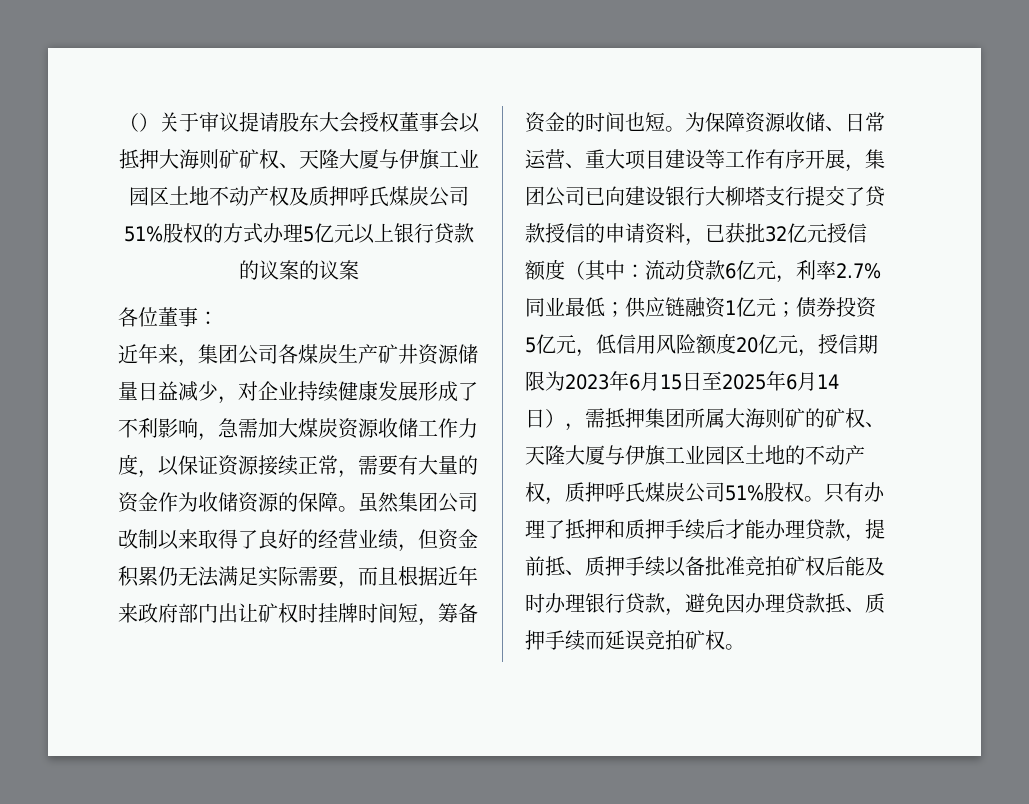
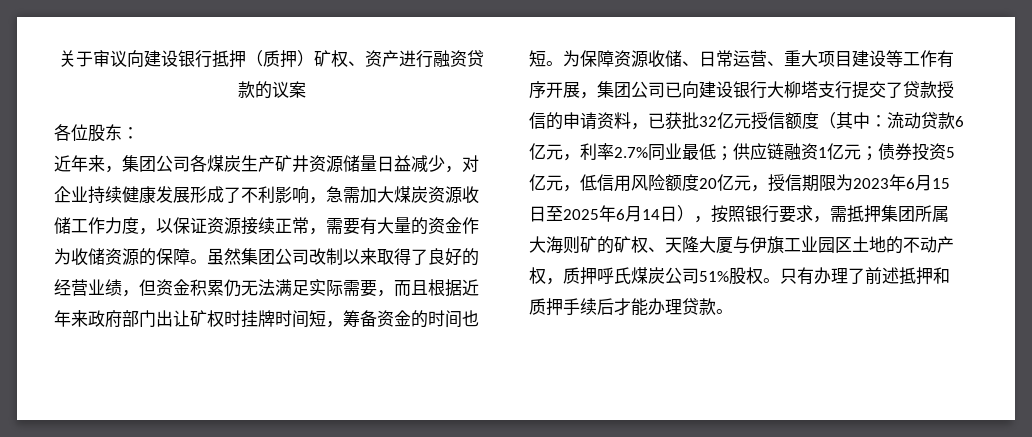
[118,113,159,132] （） -> (59, 58) none
[238,112,480,133] [118,149,479,170] [128,186,469,207] [123,223,434,244] 提请股东大会授权董事会以抵押大海则矿矿权、天隆大厦与伊旗工业园区土地不动产权及质押呼氏煤炭公司51%股权的方式办理5亿元以上银行 -> [127,50,467,68] 向建设银行抵押（质押）矿权、资产进行融资
[298,260,359,280] 的议案 -> (306, 89) none
[158,307,198,327] 董事 -> [88,124,122,142] 股东
(585, 427) none -> [711,205,830,223] 按照银行要求，
(565, 529) none -> [865,267,899,285] 前述
[845,519,885,542] [525,556,885,577] [525,593,885,616] [525,630,725,651] ，提前抵、质押手续以备批准竞拍矿权后能及时办理银行贷款，避免因办理贷款抵、质押手续而延误竞拍矿权 -> (716, 306) none

